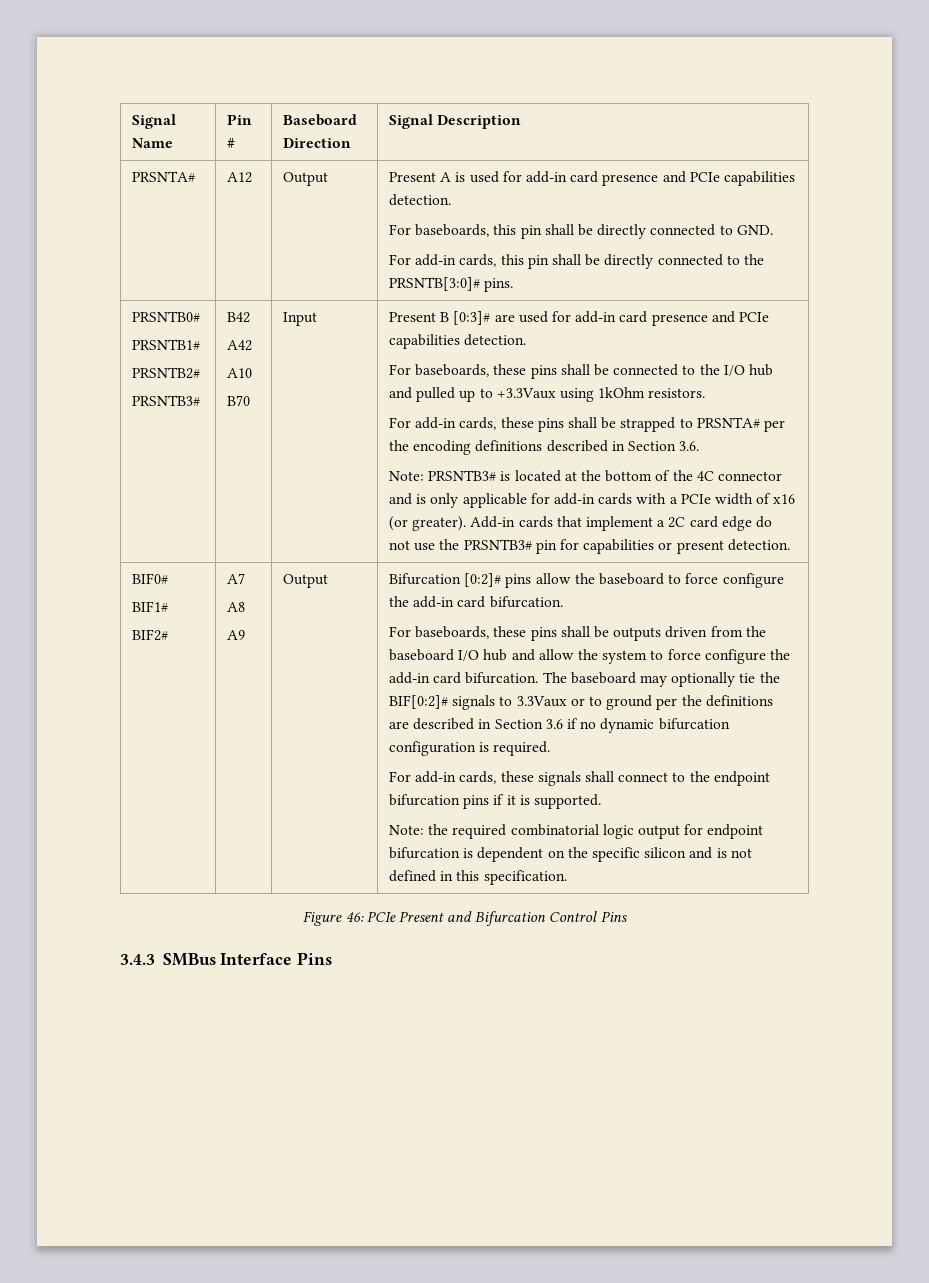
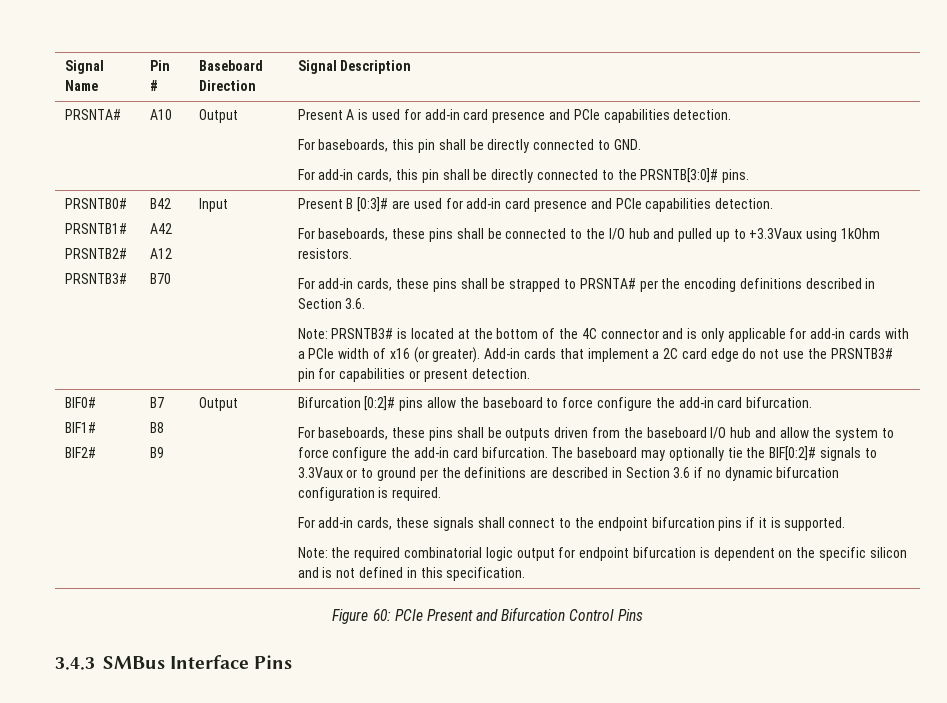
[227,172,253,183] A12 -> [149,109,172,120] A10
[227,368,253,378] A10 -> [149,248,172,259] A12
[227,573,246,584] [227,602,246,612] [227,630,246,640] A7 // A8 // A9 -> [149,397,164,408] [149,422,164,433] [149,447,164,458] B7 // B8 // B9
[345,912,364,922] 46: -> [372,609,391,621] 60:

